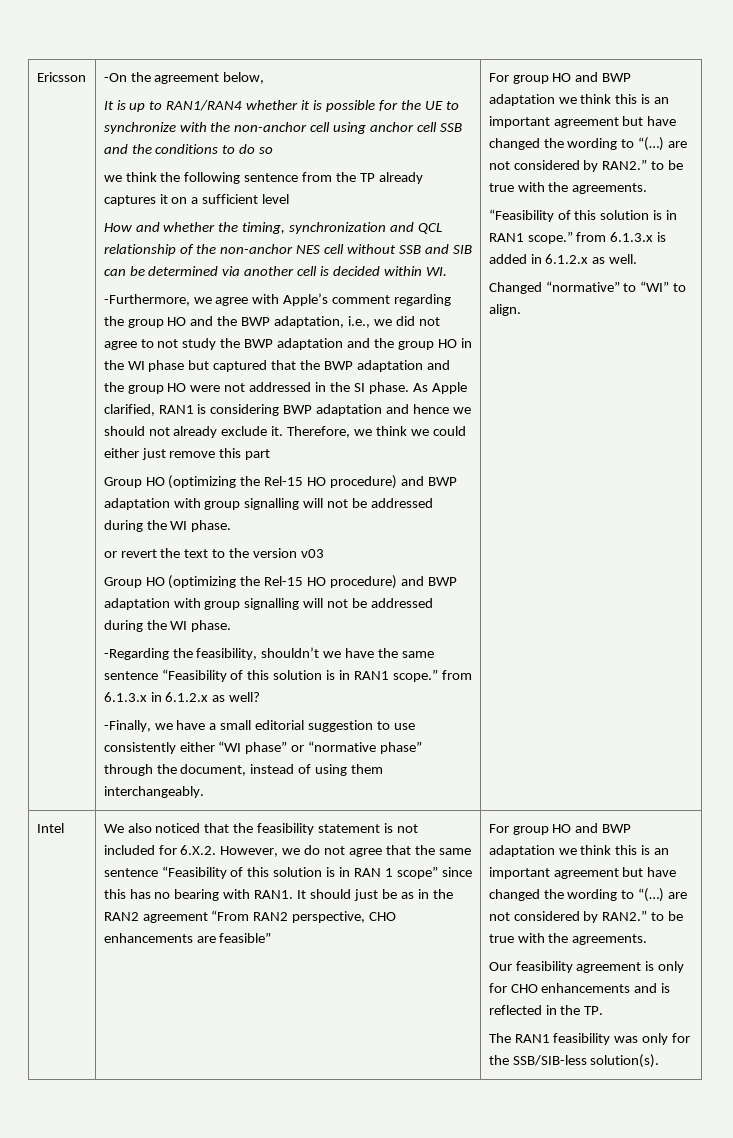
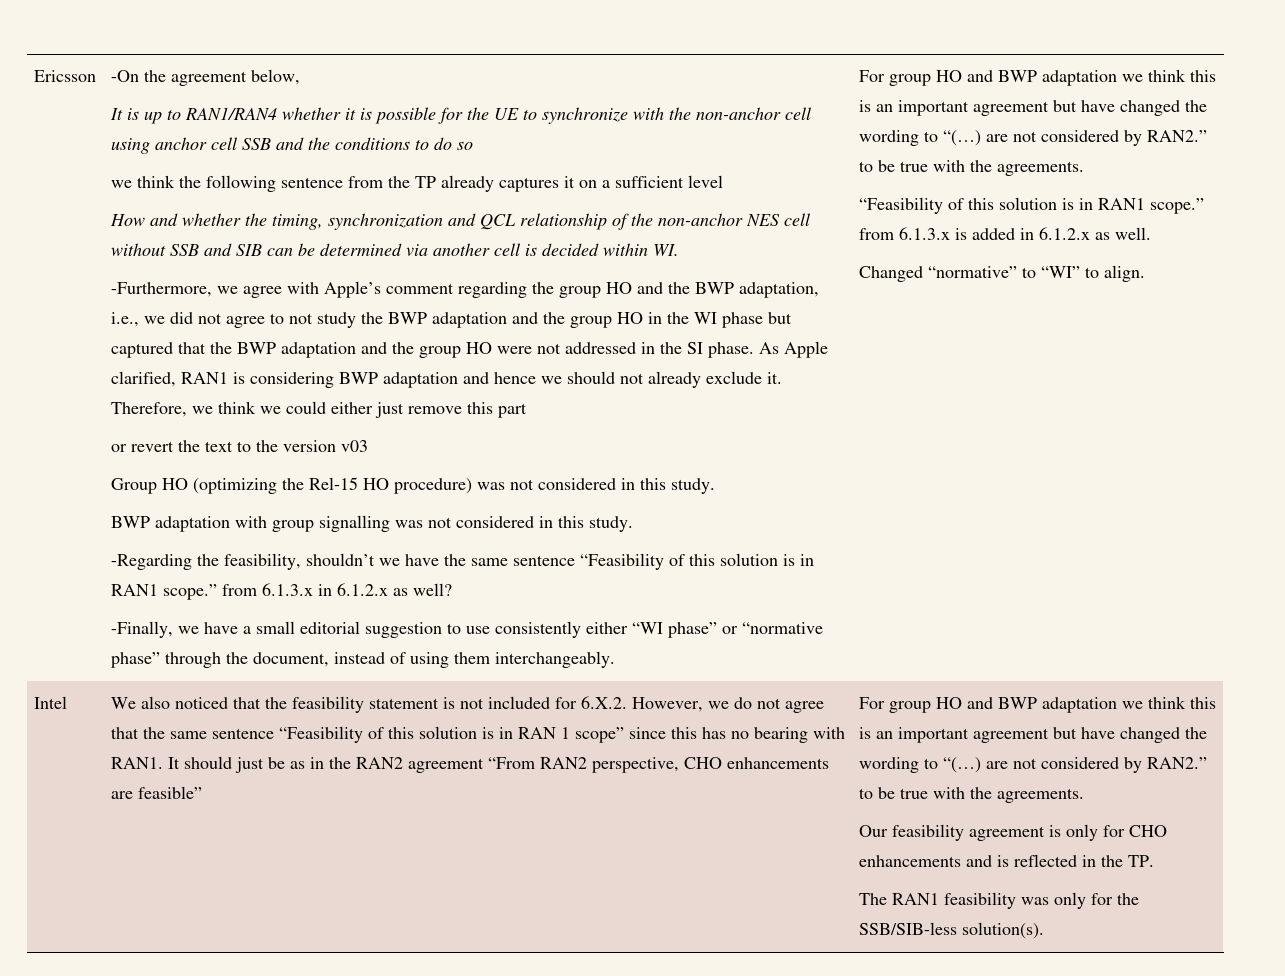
[103,475,457,489] [103,498,434,510] [103,520,232,532] // Group HO (optimizing the Rel-15 HO procedure) and BWP adaptation with group signalling will not be addressed during the WI phase. -> (528, 410) none
[401,576,457,586] [103,598,434,610] [103,620,232,632] and BWP adaptation with group signalling will not be addressed during the WI phase. -> [477,478,716,494] [111,515,634,532] was not considered in this study. // BWP adaptation with group signalling was not considered in this study.

